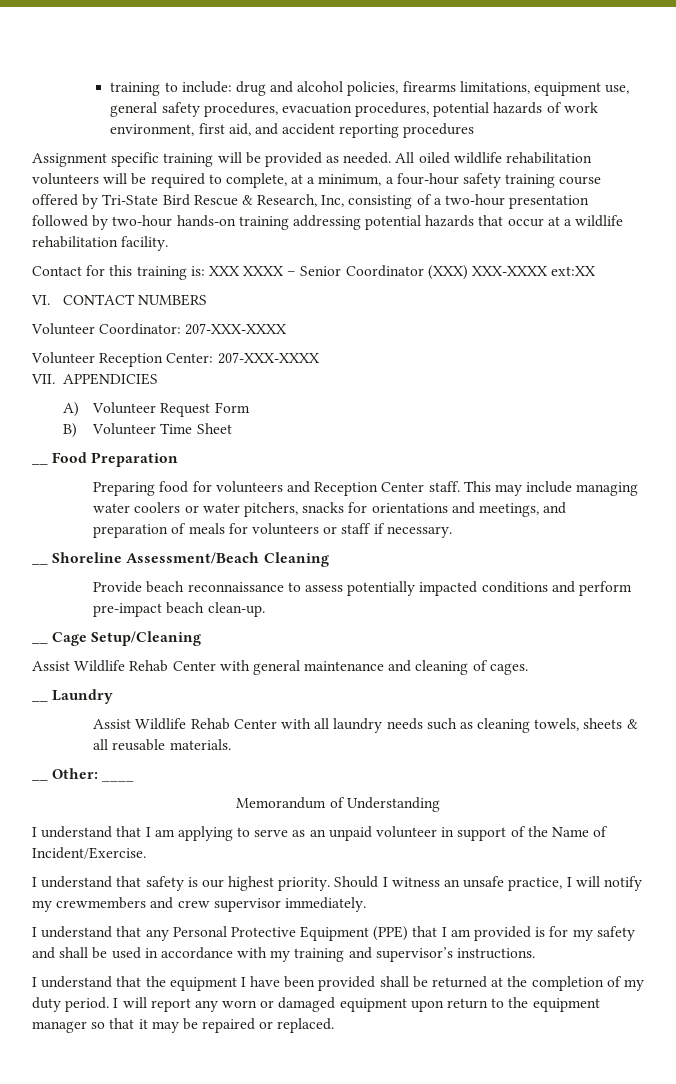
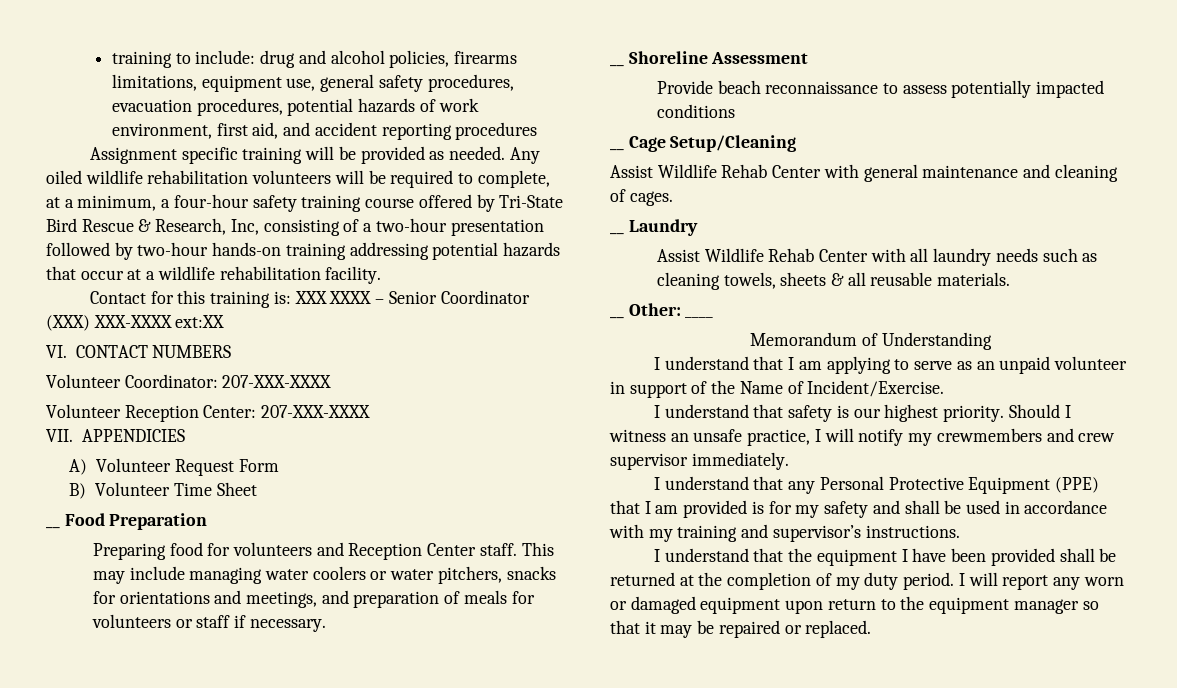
[395,152,415,163] All -> [509,147,540,164] Any
[126,552,329,567] Assessment/Beach Cleaning -> [711,52,809,64] Assessment
[551,581,632,596] [93,602,265,617] and perform pre-impact beach clean-up. -> (735, 111) none

